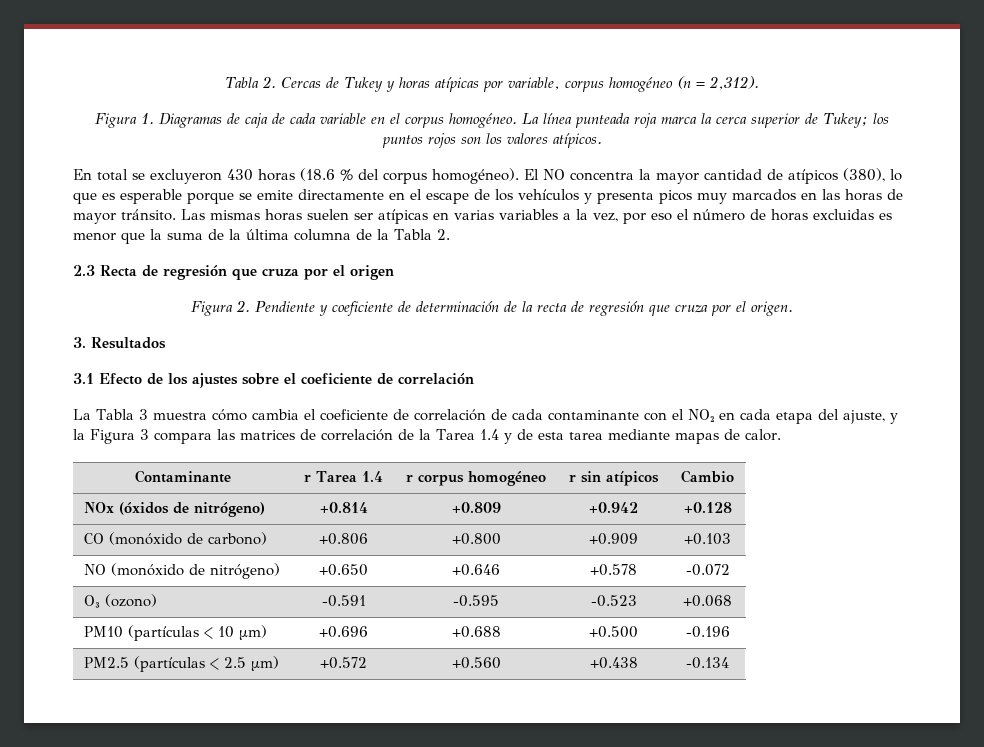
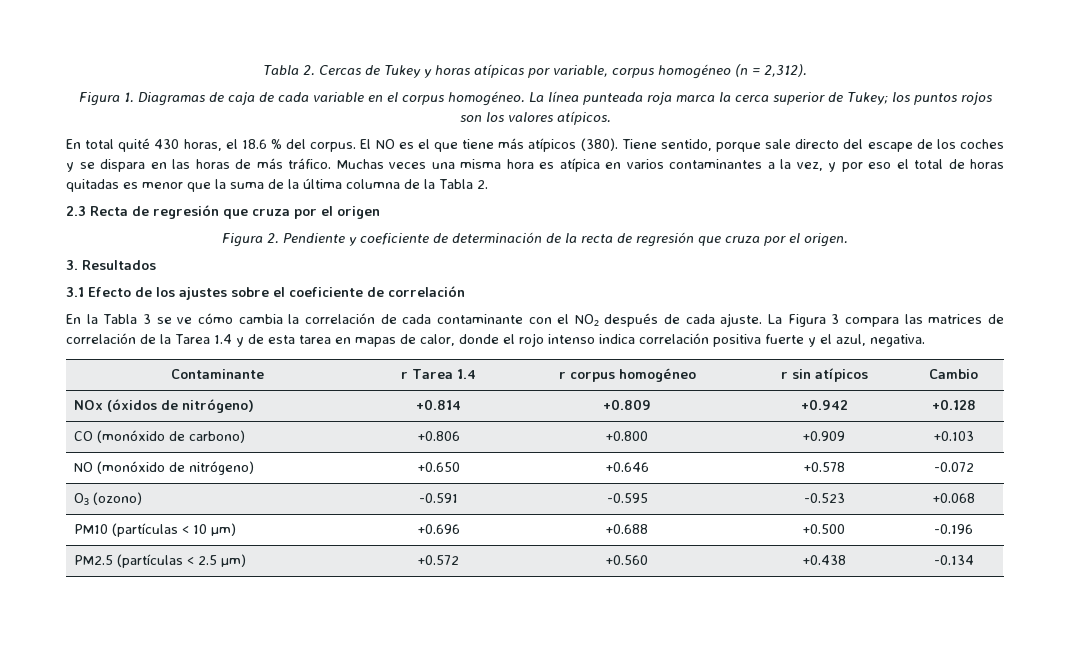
[132,168,902,184] [73,189,903,204] [73,209,558,224] se excluyeron 430 horas (18.6 % del corpus homogéneo). El NO concentra la mayor cantidad de atípicos (380), lo que es esperable porque se emite directamente en el escape de los vehículos y presenta picos muy marcados en las horas de mayor tránsito. Las mismas horas suelen ser atípicas en varias variables -> [118,138,1004,152] [66,158,762,172] quité 430 horas, el 18.6 % del corpus. El NO es el que tiene más atípicos (380). Tiene sentido, porque sale directo del escape de los coches y se dispara en las horas de más tráfico. Muchas veces una misma hora es atípica en varios contaminantes
(618, 217) none -> [828,162,836,172] y
[693,209,745,221] número -> [914,159,943,169] total
[813,209,874,220] excluidas -> [66,179,119,192] quitadas
[73,409,409,421] La Tabla 3 muestra cómo cambia el coeficiente de -> [66,313,300,324] En la Tabla 3 se ve cómo cambia la
[718,409,898,424] [73,429,85,440] en cada etapa del ajuste, y la -> [604,313,783,327] después de cada ajuste. La
[607,429,670,440] mediante -> [334,337,351,344] en
[744,429,781,441] calor. -> [419,333,925,347] calor, donde el rojo intenso indica correlación positiva fuerte y el azul, negativa.

